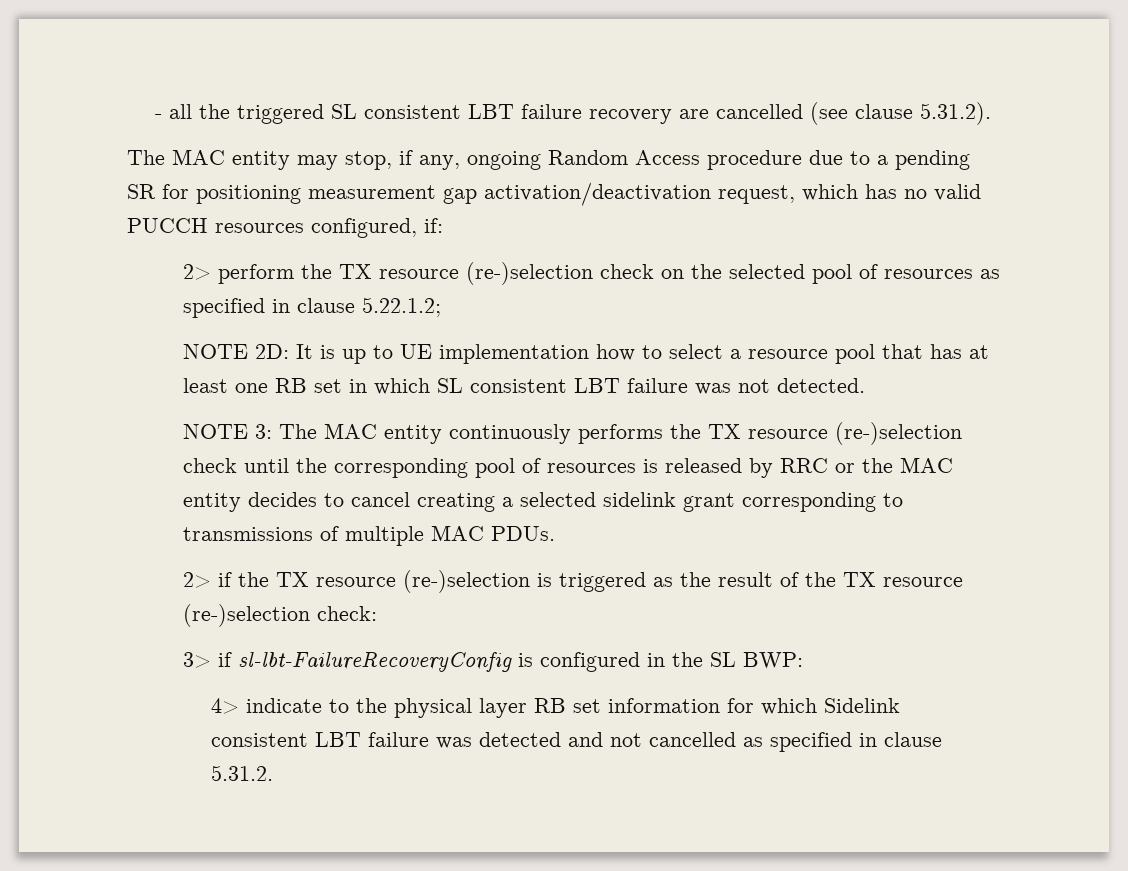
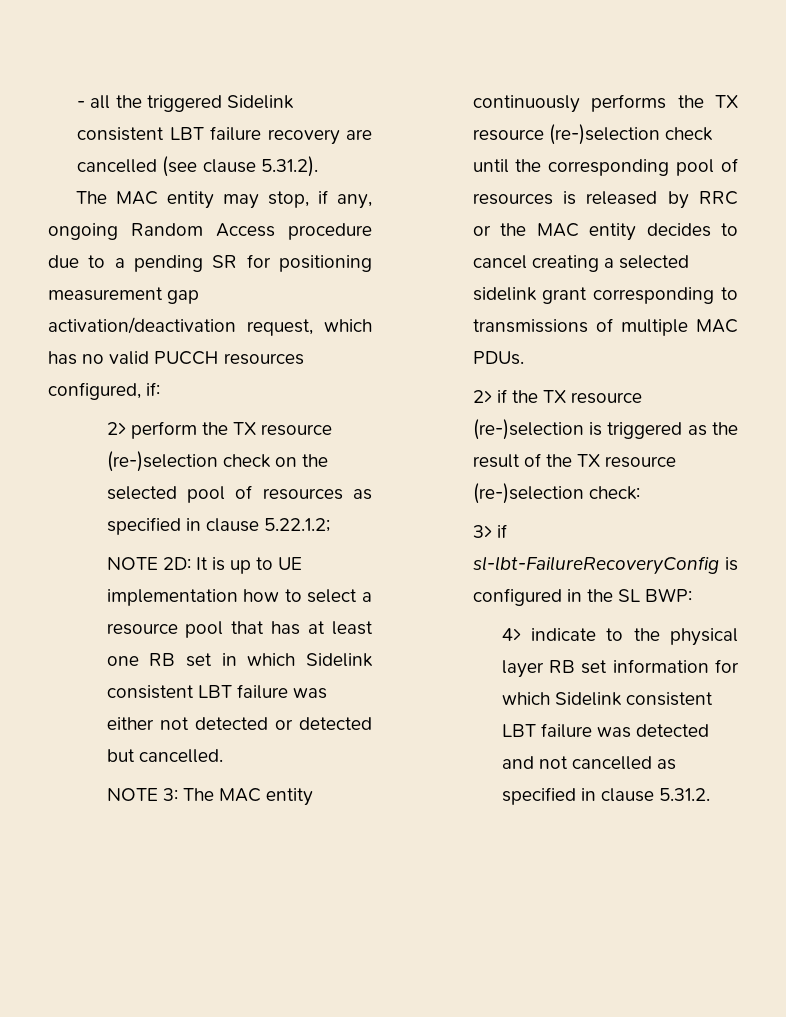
[331,104,358,119] SL -> [226,95,294,109] Sidelink
[437,378,866,395] SL consistent LBT failure was not detected. -> [306,653,374,667] [106,684,327,699] [106,717,372,730] [106,749,223,763] Sidelink consistent LBT failure was either not detected or detected but cancelled.

